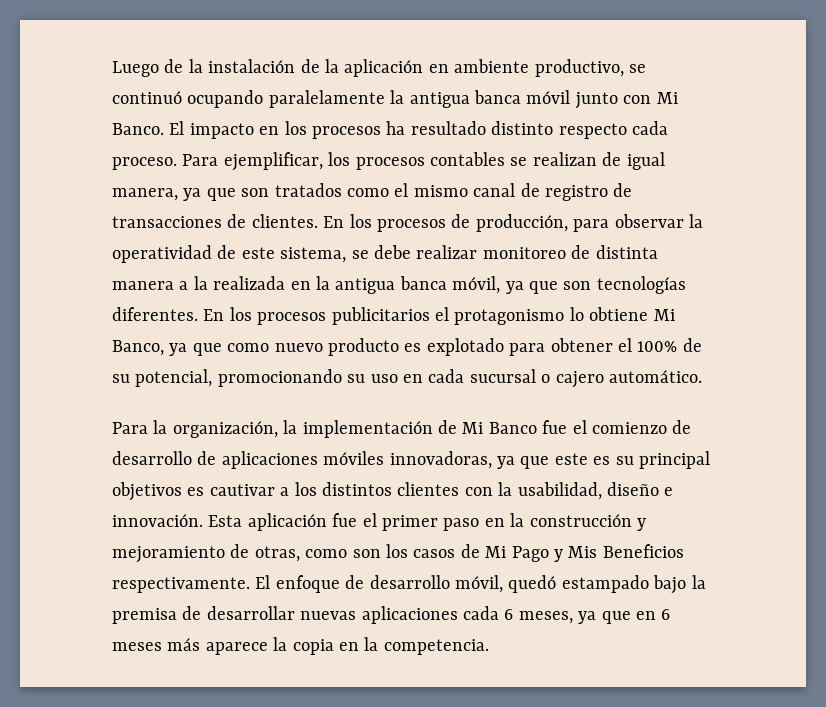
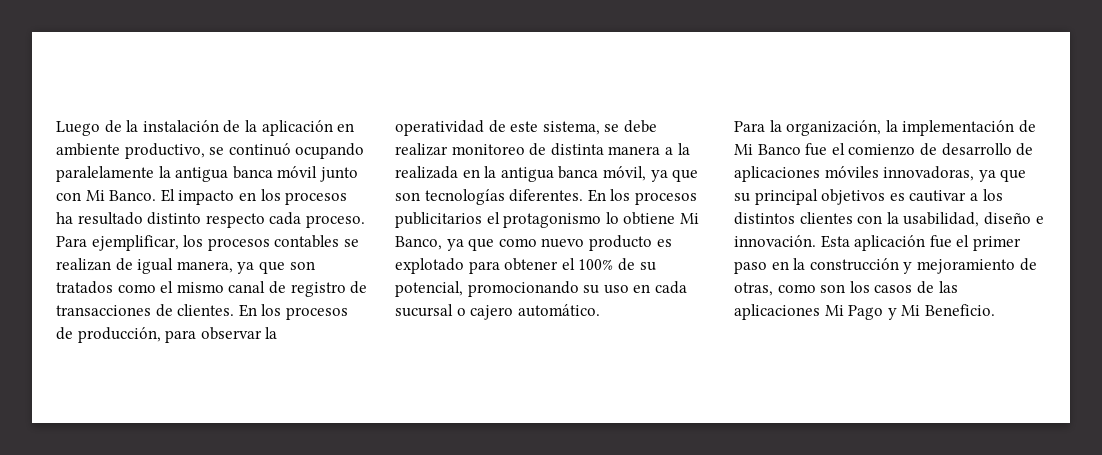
[554,453,611,465] este es -> (1027, 175) none
(480, 551) none -> [938,281,958,293] [734,304,820,320] las aplicaciones
[568,544,684,558] [112,575,706,594] [112,606,671,624] [112,637,489,655] Mis Beneficios respectivamente. El enfoque de desarrollo móvil, quedó estampado bajo la premisa de desarrollar nuevas aplicaciones cada 6 meses, ya que en 6 meses más aparece la copia en la competencia. -> [901,304,995,316] Mi Beneficio.

